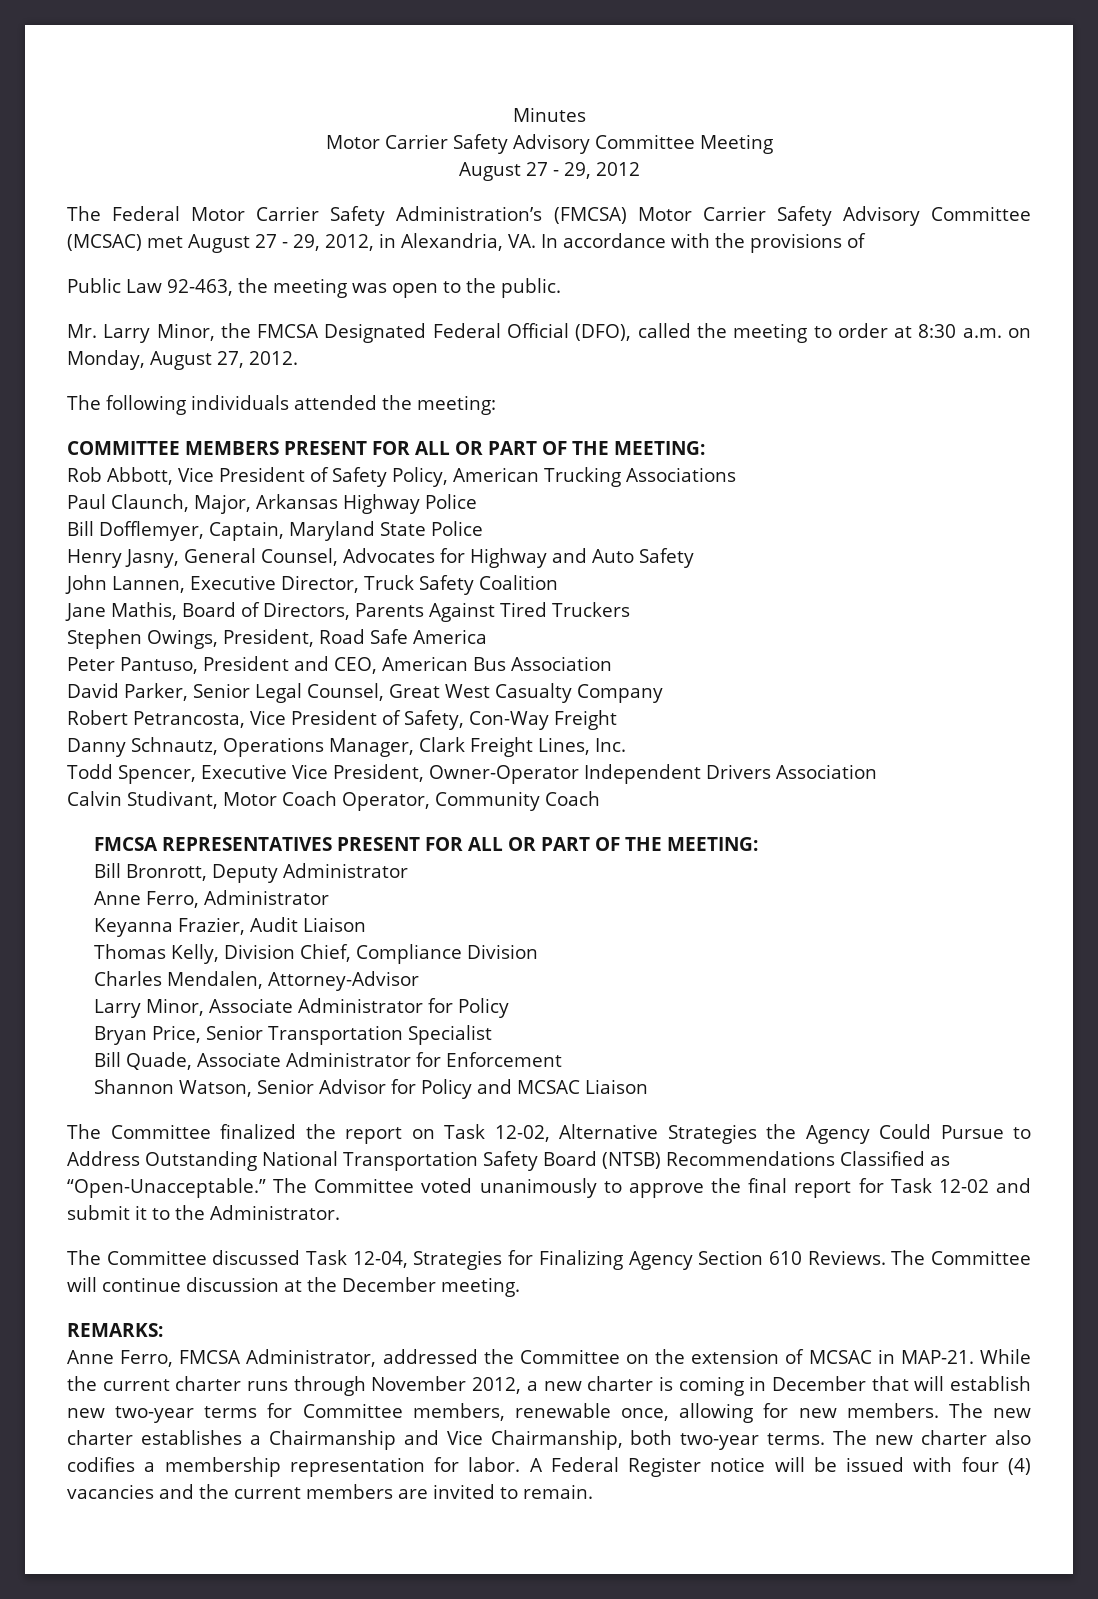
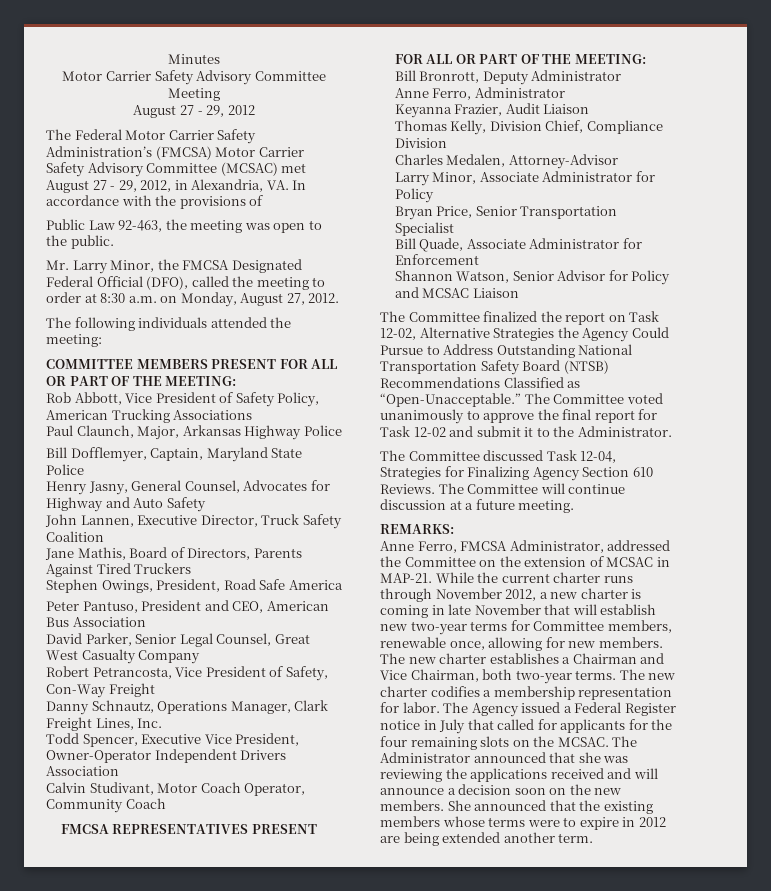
[166,971,263,989] Mendalen, -> [446,154,506,167] Medalen,
[307,1277,436,1292] the December -> [465,499,515,510] a future
[771,1376,866,1391] December -> [448,604,541,615] late November
[268,1430,396,1450] Chairmanship -> [572,653,637,664] Chairman
[490,1430,623,1450] Chairmanship, -> [410,669,479,682] Chairman,
[994,1430,1031,1445] also -> (427, 691) none
[529,1457,1031,1477] [67,1484,593,1499] A Federal Register notice will be issued with four (4) vacancies and the current members are invited to remain. -> [443,702,676,717] [380,719,673,734] [380,736,638,750] [380,752,629,763] [380,768,658,782] [380,784,622,795] [380,800,653,814] [380,816,666,830] [380,832,594,846] The Agency issued a Federal Register notice in July that called for applicants for the four remaining slots on the MCSAC. The Administrator announced that she was reviewing the applications received and will announce a decision soon on the new members. She announced that the existing members whose terms were to expire in 2012 are being extended another term.

